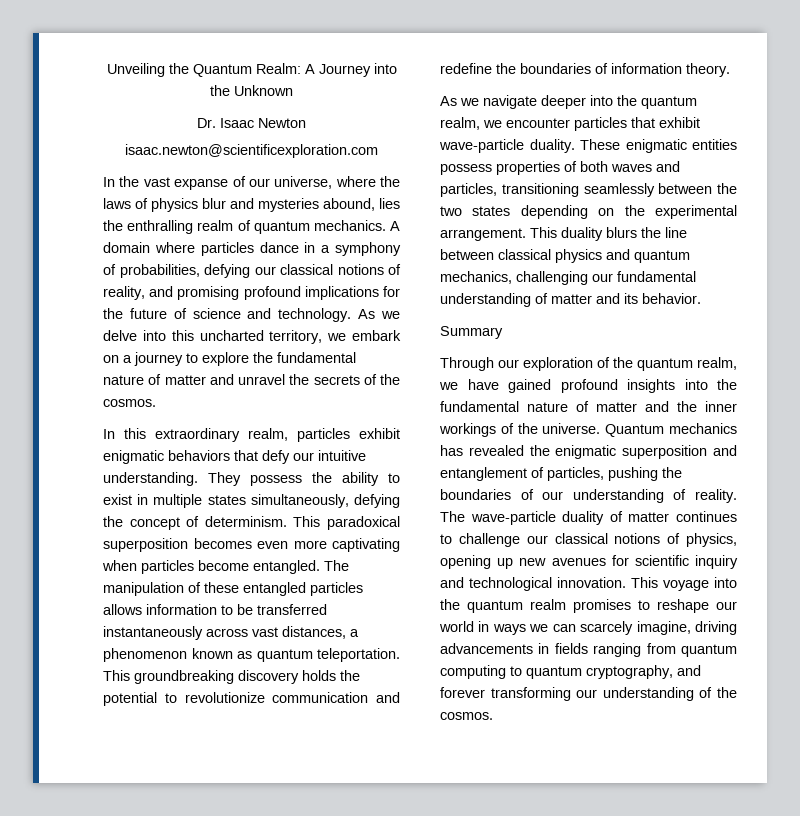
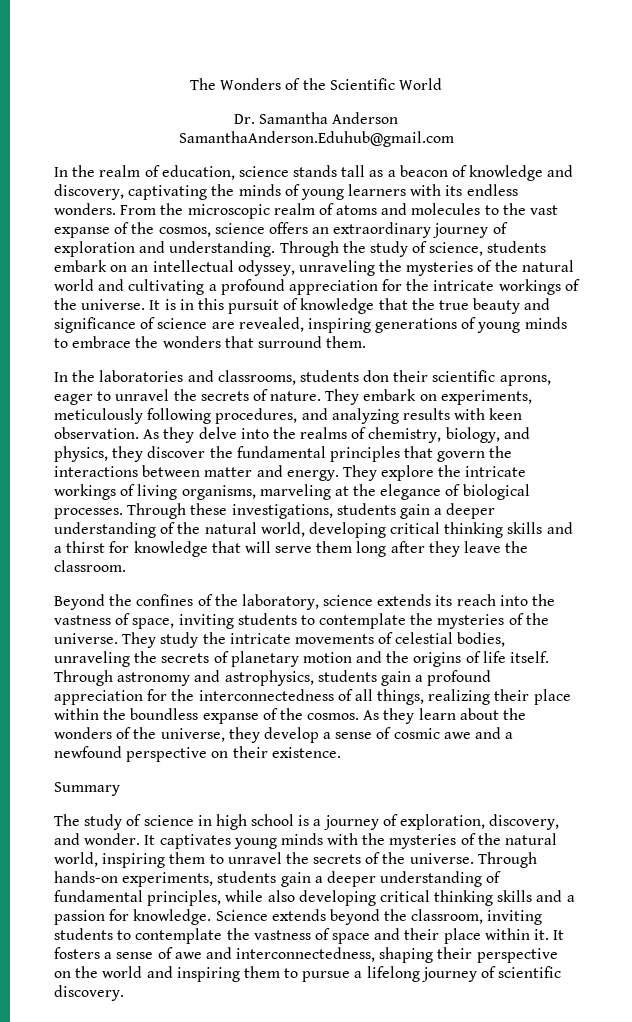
[106,63,397,77] [210,85,293,96] [197,118,306,128] [125,144,378,158] [103,176,400,190] [103,198,400,212] [103,220,400,234] [103,242,402,256] [103,264,401,278] [103,286,400,300] [103,308,400,322] [103,330,401,344] [103,352,356,366] [103,374,234,385] Unveiling the Quantum Realm: A Journey into the Unknown // Dr. Isaac Newton // isaac.newton@scientificexploration.com // In the vast expanse of our universe, where the laws of physics blur and mysteries abound, lies the enthralling realm of quantum mechanics. A domain where particles dance in a symphony of probabilities, defying our classical notions of reality, and promising profound implications for the future of science and technology. As we delve into this uncharted territory, we embark on a journey to explore the fundamental nature of matter and -> [190,78,442,90] [233,112,399,124] [178,131,454,147] [54,165,574,181] [54,184,518,200] [54,203,559,219] [54,222,508,238] [54,241,547,257] [54,260,574,276] [54,279,580,295] [54,298,551,314] [54,317,567,333] [54,336,367,348] [54,370,551,386] [54,389,532,405] [54,408,523,424] [54,427,530,443] [54,446,513,462] [54,465,527,481] [54,484,530,500] [54,503,496,519] [54,522,573,538] [54,541,529,557] [54,560,126,572] [54,594,556,610] [54,613,549,629] [54,632,506,648] [54,651,550,667] [54,670,492,686] [54,689,571,705] [54,708,527,724] [54,727,514,743] [54,746,341,762] [54,782,120,796] [54,814,560,830] [54,833,558,849] [54,852,224,868] The Wonders of the Scientific World // Dr. Samantha Anderson // SamanthaAnderson.Eduhub@gmail.com // In the realm of education, science stands tall as a beacon of knowledge and discovery, captivating the minds of young learners with its endless wonders. From the microscopic realm of atoms and molecules to the vast expanse of the cosmos, science offers an extraordinary journey of exploration and understanding. Through the study of science, students embark on an intellectual odyssey, unraveling the mysteries of the natural world and cultivating a profound appreciation for the intricate workings of the universe. It is in this pursuit of knowledge that the true beauty and significance of science are revealed, inspiring generations of young minds to embrace the wonders that surround them. // In the laboratories and classrooms, students don their scientific aprons, eager to unravel the secrets of nature. They embark on experiments, meticulously following procedures, and analyzing results with keen observation. As they delve into the realms of chemistry, biology, and physics, they discover the fundamental principles that govern the interactions between matter and energy. They explore the intricate workings of living organisms, marveling at the elegance of biological processes. Through these investigations, students gain a deeper understanding of the natural world, developing critical thinking skills and a thirst for knowledge that will serve them long after they leave the classroom. // Beyond the confines of the laboratory, science extends its reach into the vastness of space, inviting students to contemplate the mysteries of the universe. They study the intricate movements of celestial bodies, unraveling the secrets of planetary motion and the origins of life itself. Through astronomy and astrophysics, students gain a profound appreciation for the interconnectedness of all things, realizing their place within the boundless expanse of the cosmos. As they learn about the wonders of the universe, they develop a sense of cosmic awe and a newfound perspective on their existence. // Summary // The study of science in high school is a journey of exploration, discovery, and wonder. It captivates young minds with the mysteries of the natural world, inspiring them to
[103,399,156,407] [103,428,400,442] [103,450,366,464] [103,472,400,486] [103,494,400,508] [103,516,400,530] [103,538,400,552] [102,560,349,574] [103,582,363,596] [103,604,327,615] [103,626,359,640] [103,648,400,662] [103,670,360,684] [103,692,400,706] [440,63,730,77] [440,95,697,109] [440,117,700,131] [439,139,737,153] [440,161,680,175] [440,183,737,197] [440,205,737,219] [440,227,687,241] [440,249,690,263] [440,271,696,285] [440,293,701,307] [440,326,503,339] [440,357,737,371] [439,379,737,393] [440,401,737,412] [439,423,737,437] [440,445,737,459] [440,467,682,481] [440,489,737,503] [440,511,737,525] [440,533,737,547] [440,555,738,569] [440,577,737,591] [440,599,737,613] [439,621,737,635] [440,643,737,657] [440,665,701,679] [440,687,737,701] [440,712,493,720] cosmos. // In this extraordinary realm, particles exhibit enigmatic behaviors that defy our intuitive understanding. They possess the ability to exist in multiple states simultaneously, defying the concept of determinism. This paradoxical superposition becomes even more captivating when particles become entangled. The manipulation of these entangled particles allows information to be transferred instantaneously across vast distances, a phenomenon known as quantum teleportation. This groundbreaking discovery holds the potential to revolutionize communication and redefine the boundaries of information theory. // As we navigate deeper into the quantum realm, we encounter particles that exhibit wave-particle duality. These enigmatic entities possess properties of both waves and particles, transitioning seamlessly between the two states depending on the experimental arrangement. This duality blurs the line between classical physics and quantum mechanics, challenging our fundamental understanding of matter and its behavior. // Summary // Through our exploration of the quantum realm, we have gained profound insights into the fundamental nature of matter and the inner workings of the universe. Quantum mechanics has revealed the enigmatic superposition and entanglement of particles, pushing the boundaries of our understanding of reality. The wave-particle duality of matter continues to challenge our classical notions of physics, opening up new avenues for scientific inquiry and technological innovation. This voyage into the quantum realm promises to reshape our world in ways we can scarcely imagine, driving advancements in fields ranging from quantum computing to quantum cryptography, and forever transforming our understanding of the cosmos. -> [409,852,537,868] [54,871,502,887] [54,890,575,906] [54,909,543,925] [54,928,565,944] [54,947,558,963] [54,966,562,982] [54,985,124,1001] universe. Through hands-on experiments, students gain a deeper understanding of fundamental principles, while also developing critical thinking skills and a passion for knowledge. Science extends beyond the classroom, inviting students to contemplate the vastness of space and their place within it. It fosters a sense of awe and interconnectedness, shaping their perspective on the world and inspiring them to pursue a lifelong journey of scientific discovery.

